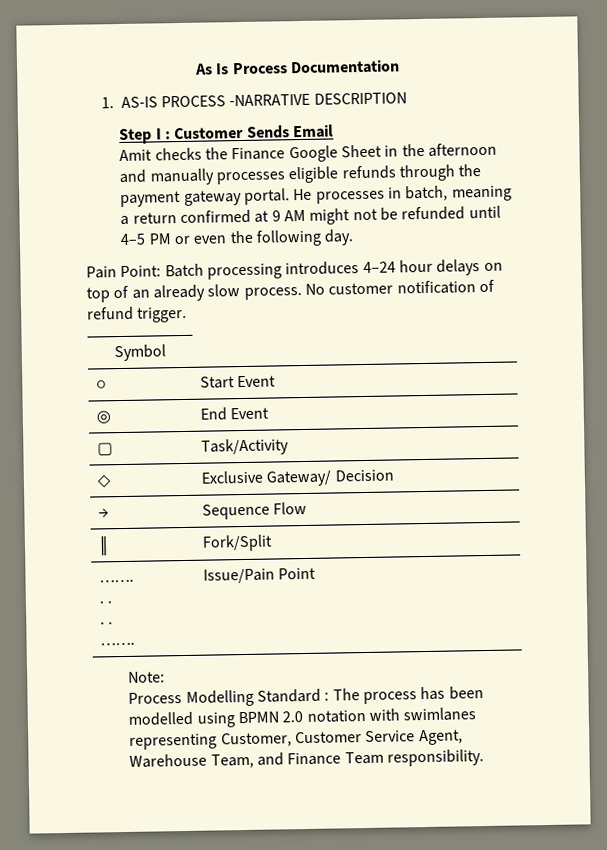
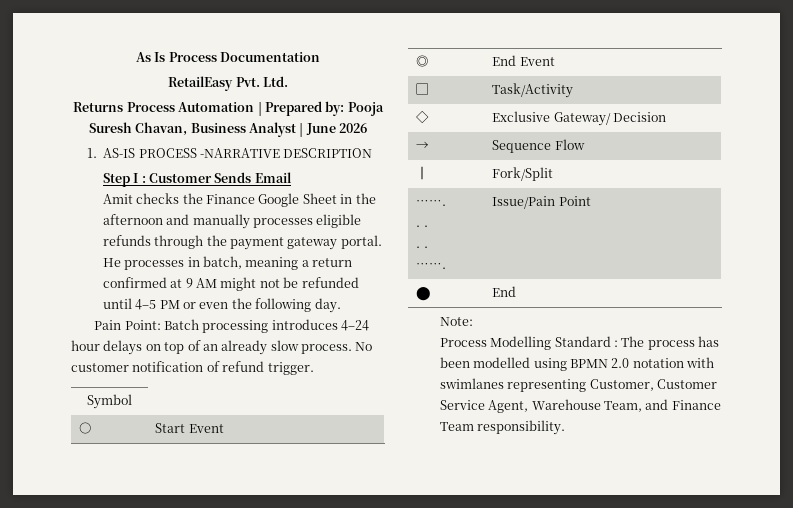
(400, 67) none -> [168,76,288,91] [73,101,384,116] [88,122,368,137] // RetailEasy Pvt. Ltd. // Returns Process Automation | Prepared by: Pooja Suresh Chavan, Business Analyst | June 2026
(317, 573) none -> [416,287,432,301] [492,286,517,297] // ⬤ | End

